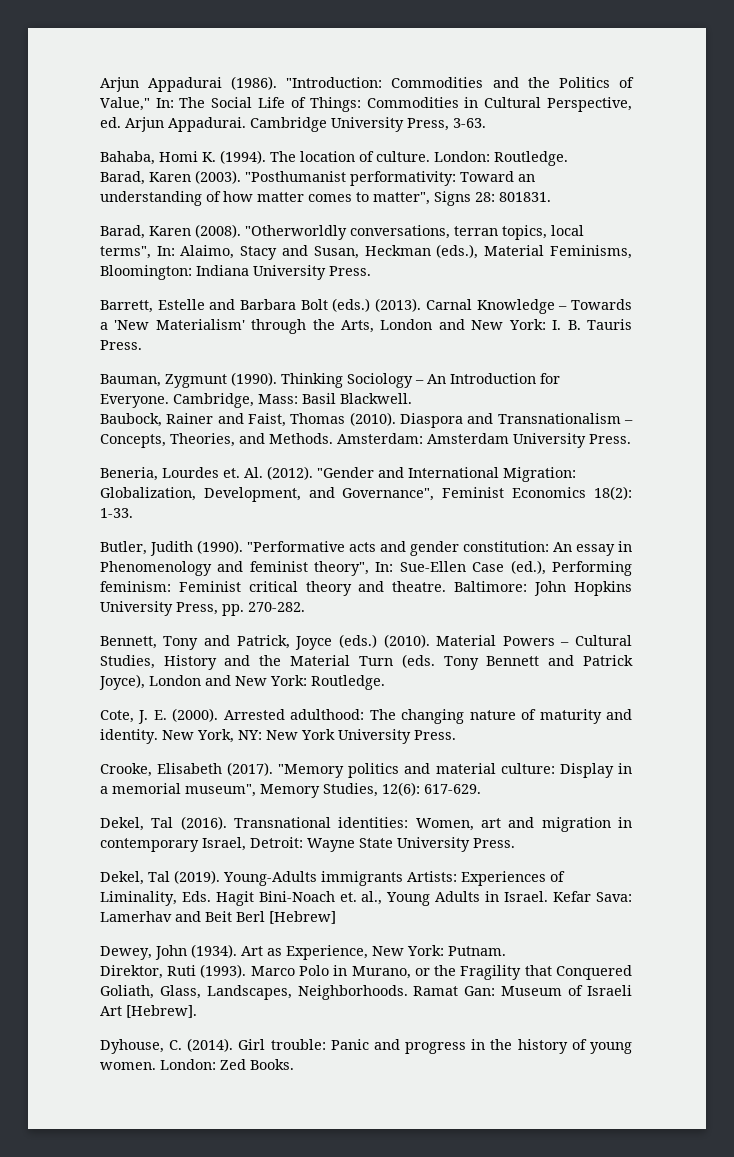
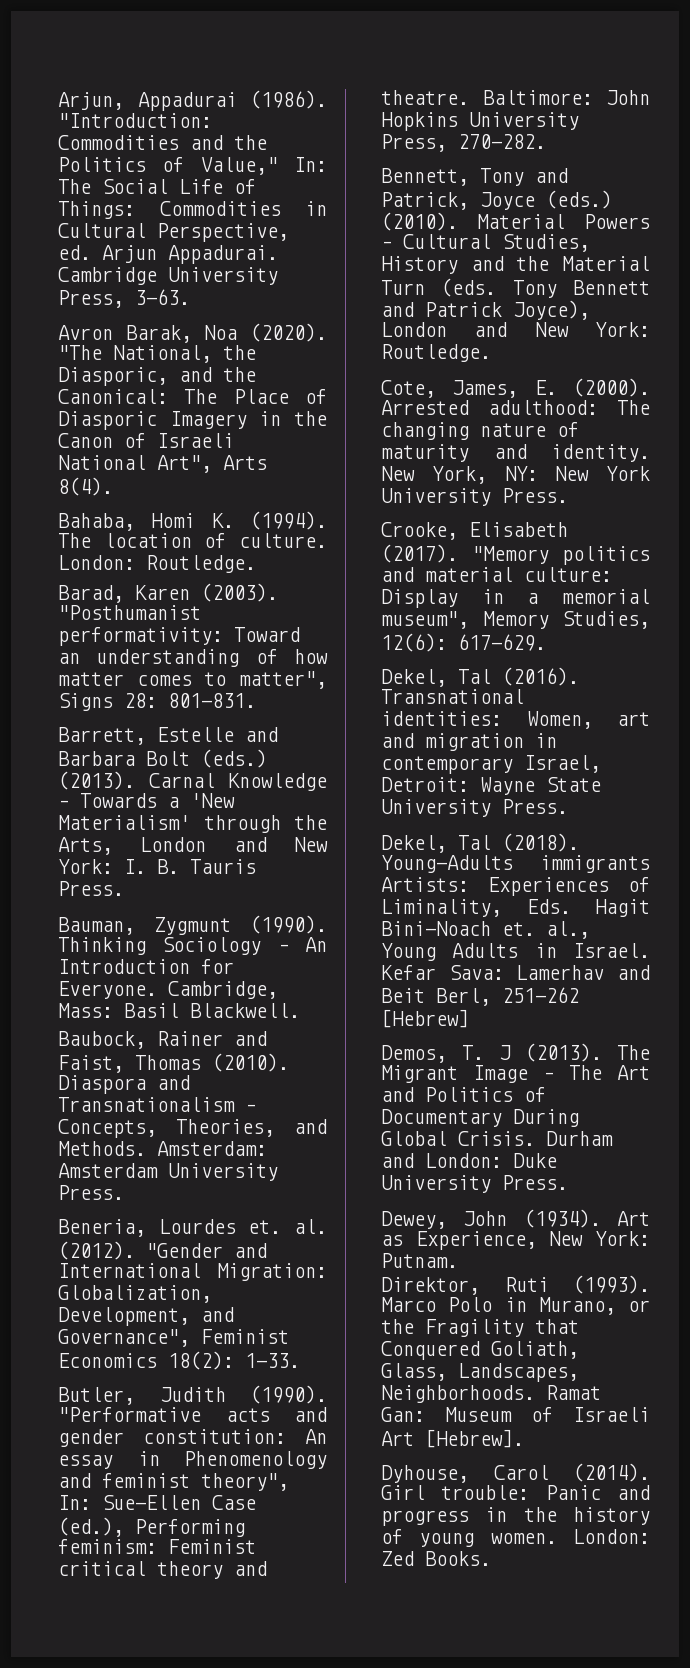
[99,77,139,92] Arjun -> [58,92,125,110] Arjun,
(486, 123) none -> [58,323,328,343] [58,345,257,363] [58,367,257,386] [58,389,327,404] [58,411,328,430] [58,433,235,448] [58,455,268,473] [58,477,114,496] // Avron Barak, Noa (2020). "The National, the Diasporic, and the Canonical: The Place of Diasporic Imagery in the Canon of Israeli National Art", Arts 8(4).
[498,192,551,202] [99,224,584,240] [99,244,633,260] [99,265,371,280] 801831. // Barad, Karen (2008). "Otherworldly conversations, terran topics, local terms", In: Alaimo, Stacy and Susan, Heckman (eds.), Material Feminisms, Bloomington: Indiana University Press. -> [168,693,257,708] 801-831.
[243,467,263,478] Al. -> [294,1219,328,1234] al.
[221,604,244,616] pp. -> (448, 143) none
[138,710,149,724] J. -> [452,380,519,398] James,
[173,870,220,884] (2019). -> [502,833,580,852] (2018).
[235,911,265,922] Berl -> [436,987,580,1006] Berl, 251-262
(336, 917) none -> [381,1043,650,1063] [381,1065,650,1083] [381,1087,547,1102] [381,1109,580,1127] [381,1131,614,1146] [381,1153,558,1168] [381,1175,569,1193] // Demos, T. J (2013). The Migrant Image – The Art and Politics of Documentary During Global Crisis. Durham and London: Duke University Press.
[169,1040,183,1050] C. -> [493,1465,549,1480] Carol

